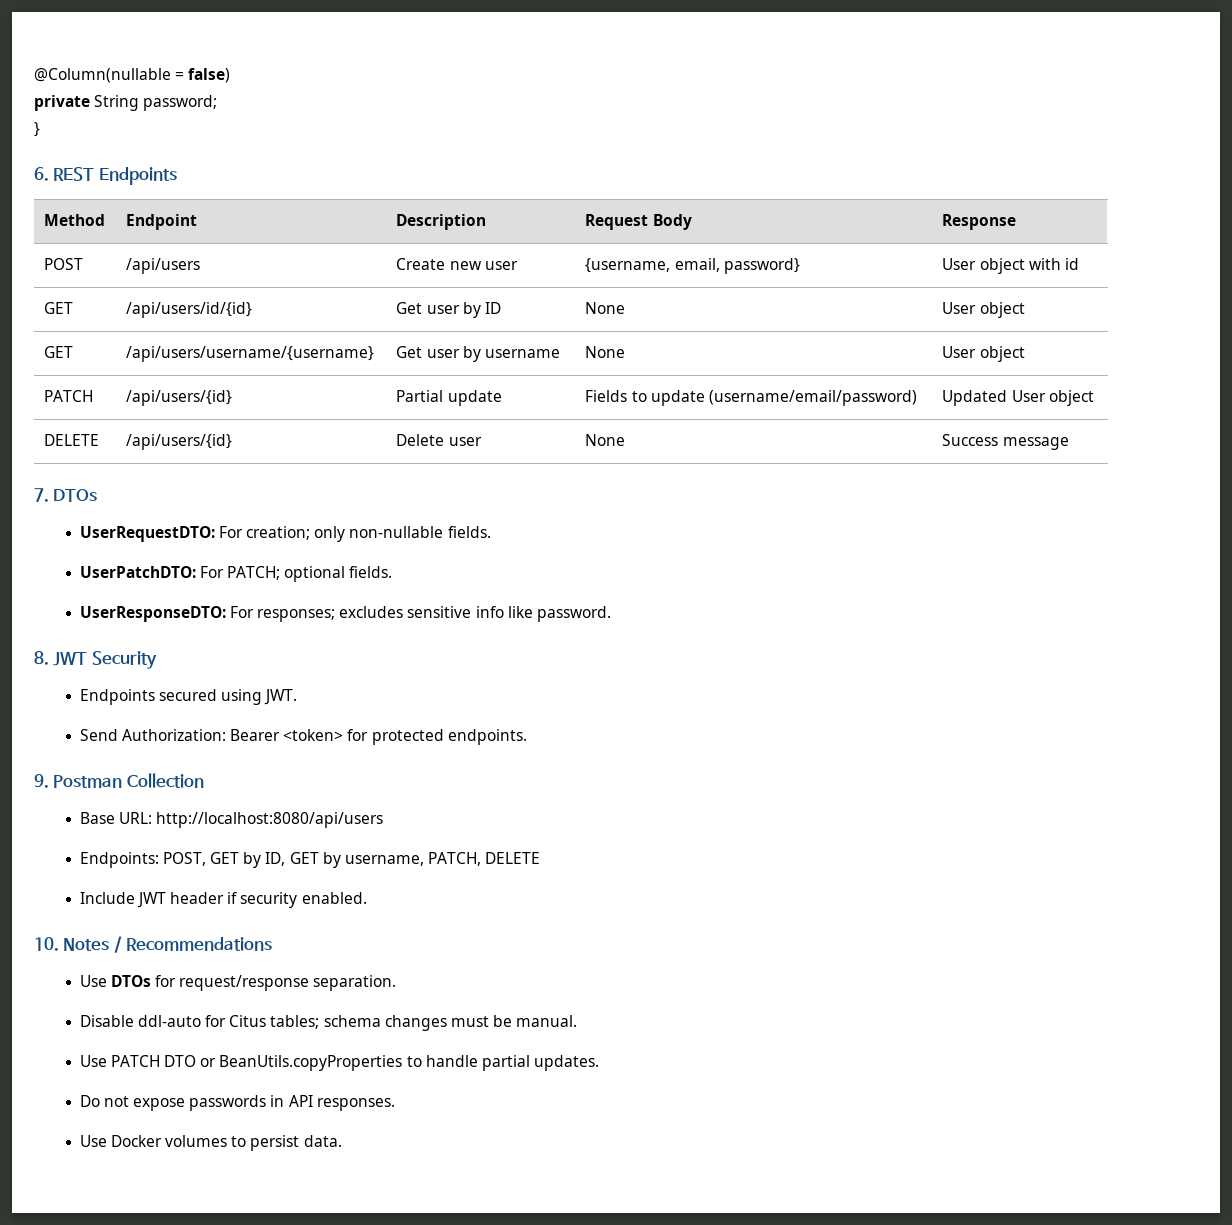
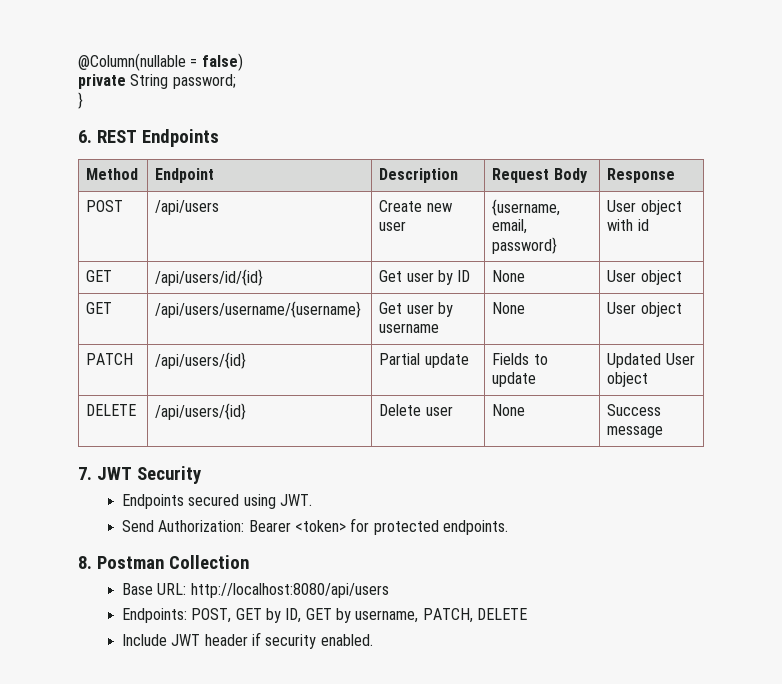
[708,390,917,406] (username/email/password) -> (537, 379) none
[53,489,98,502] [79,526,491,542] [79,566,393,582] [79,606,611,622] [34,651,49,665] DTOs // UserRequestDTO: For creation; only non-nullable fields. // UserPatchDTO: For PATCH; optional fields. // UserResponseDTO: For responses; excludes sensitive info like password. // 8. -> (92, 473) none
[34,774,49,788] 9. -> [78,556,92,569] 8.
[34,936,273,953] [79,975,397,991] [79,1015,578,1031] [79,1055,600,1071] [79,1095,395,1111] [79,1135,342,1151] // 10. Notes / Recommendations // Use DTOs for request/response separation. // Disable ddl-auto for Citus tables; schema changes must be manual. // Use PATCH DTO or BeanUtils.copyProperties to handle partial updates. // Do not expose passwords in API responses. // Use Docker volumes to persist data. -> (373, 640) none

